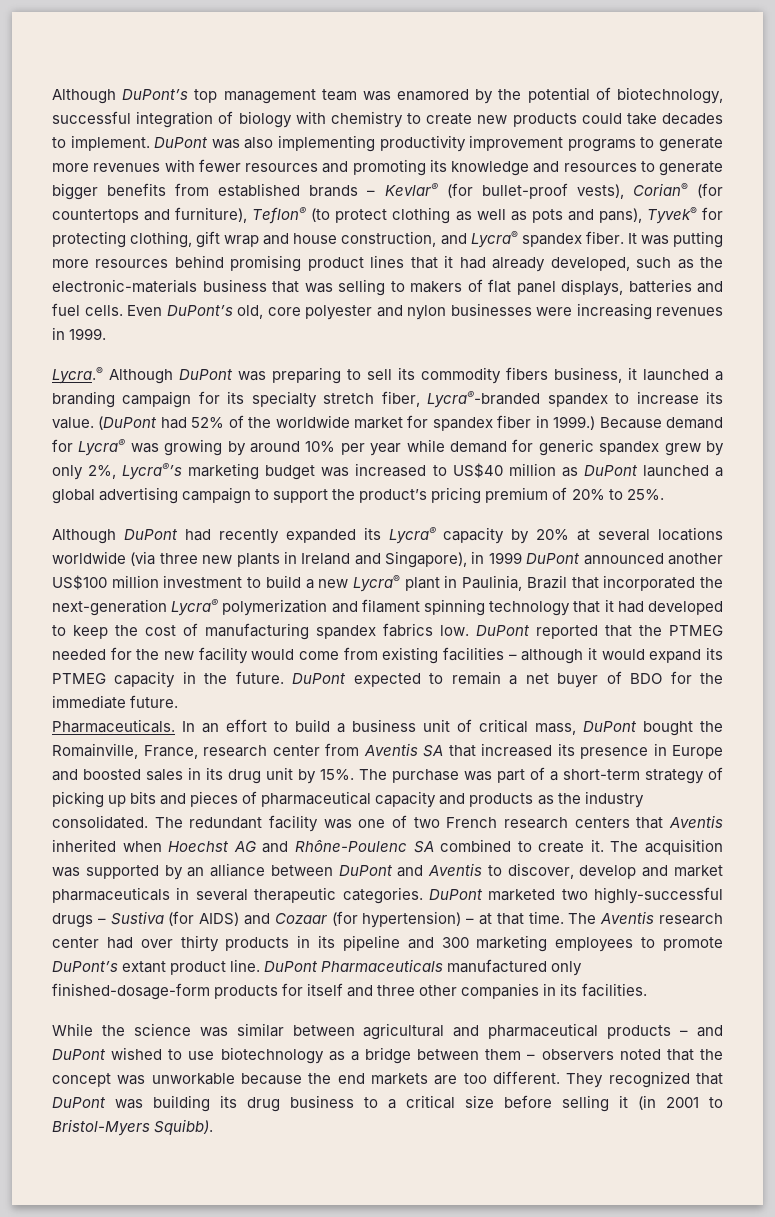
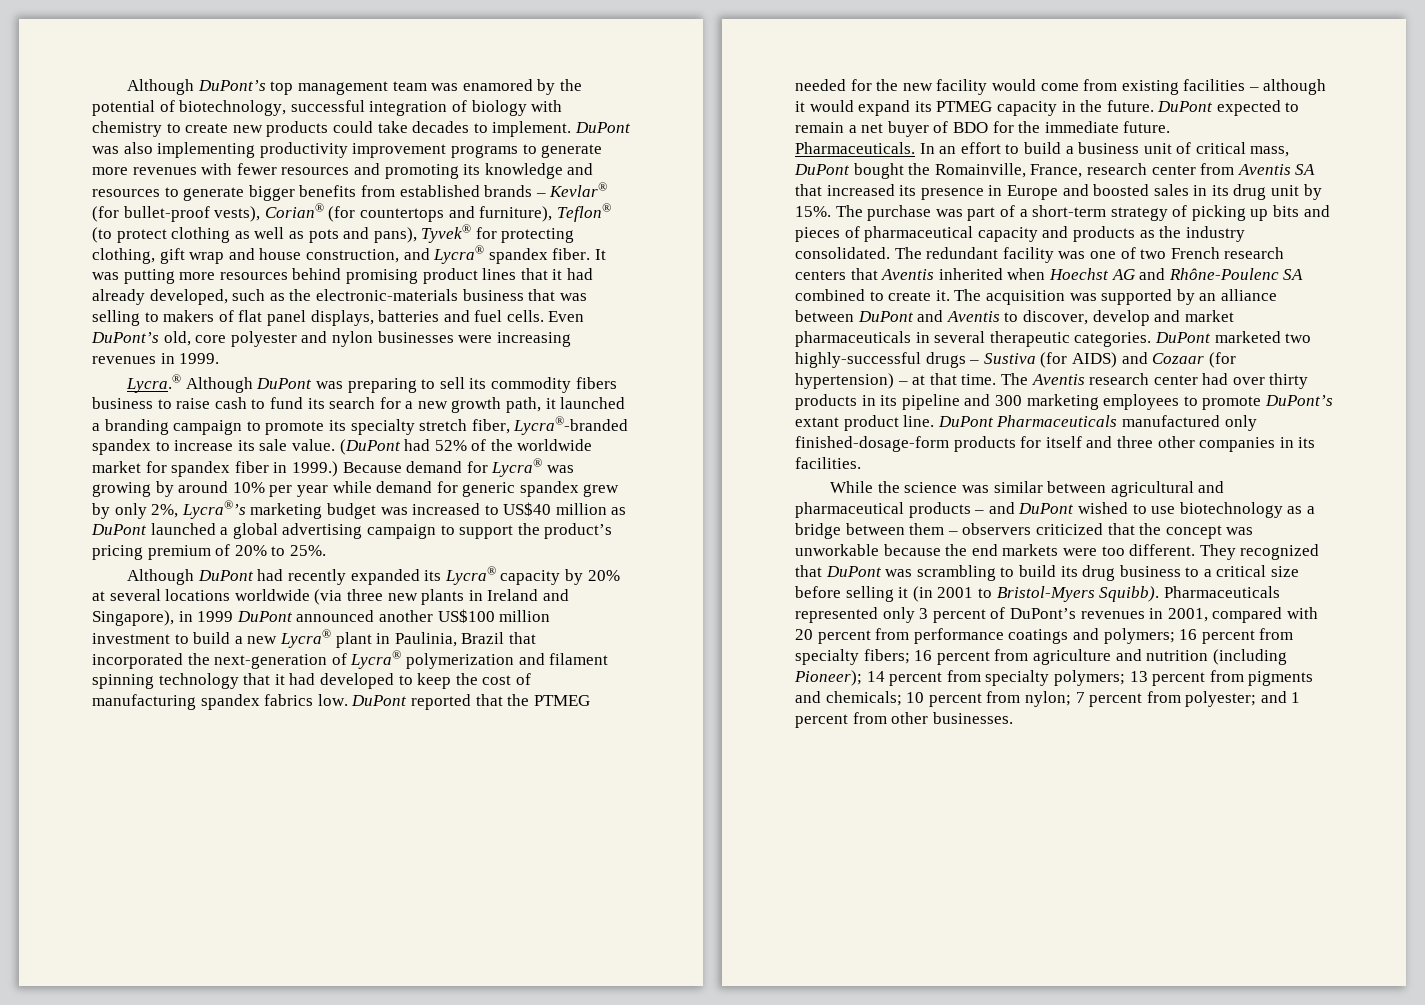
[554,367,622,383] business, -> [92,397,542,413] business to raise cash to fund its search for a new growth path,
[198,391,220,404] for -> [246,421,325,435] to promote
(724, 397) none -> [259,439,288,451] sale
(167, 607) none -> [331,653,347,665] of
[619,1049,661,1060] noted -> [1035,523,1103,535] criticized
[434,1075,458,1085] are -> [1062,548,1097,556] were
[153,1095,210,1112] building -> [916,565,1056,581] scrambling to build
(214, 1127) none -> [1163,586,1280,598] [795,607,1318,623] [795,628,1294,644] [795,649,1287,665] [794,670,1314,686] [795,691,1301,707] [795,712,1013,728] Pharmaceuticals represented only 3 percent of DuPont’s revenues in 2001, compared with 20 percent from performance coatings and polymers; 16 percent from specialty fibers; 16 percent from agriculture and nutrition (including Pioneer); 14 percent from specialty polymers; 13 percent from pigments and chemicals; 10 percent from nylon; 7 percent from polyester; and 1 percent from other businesses.

